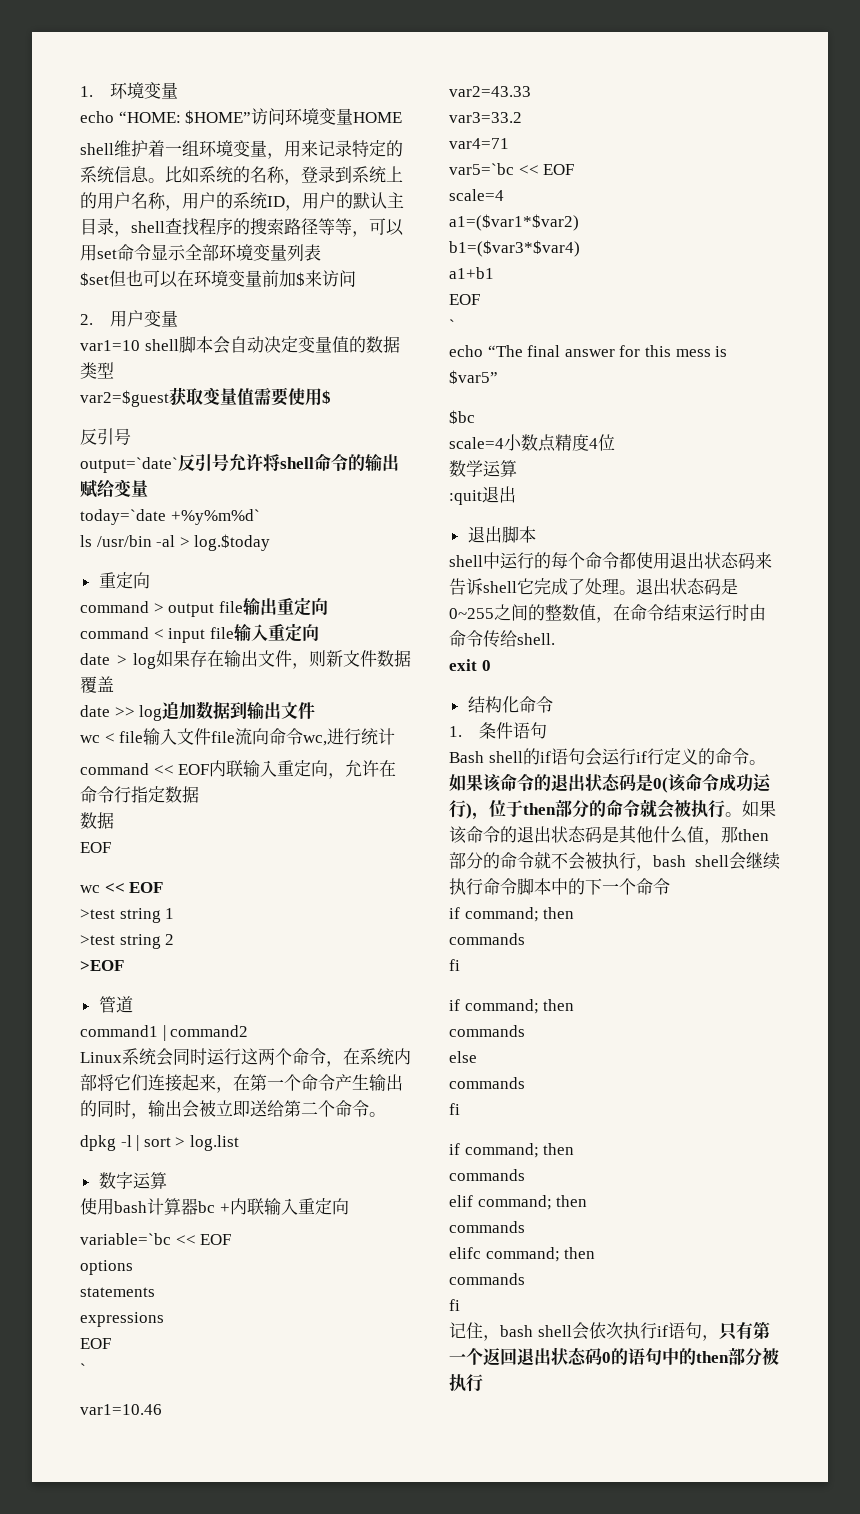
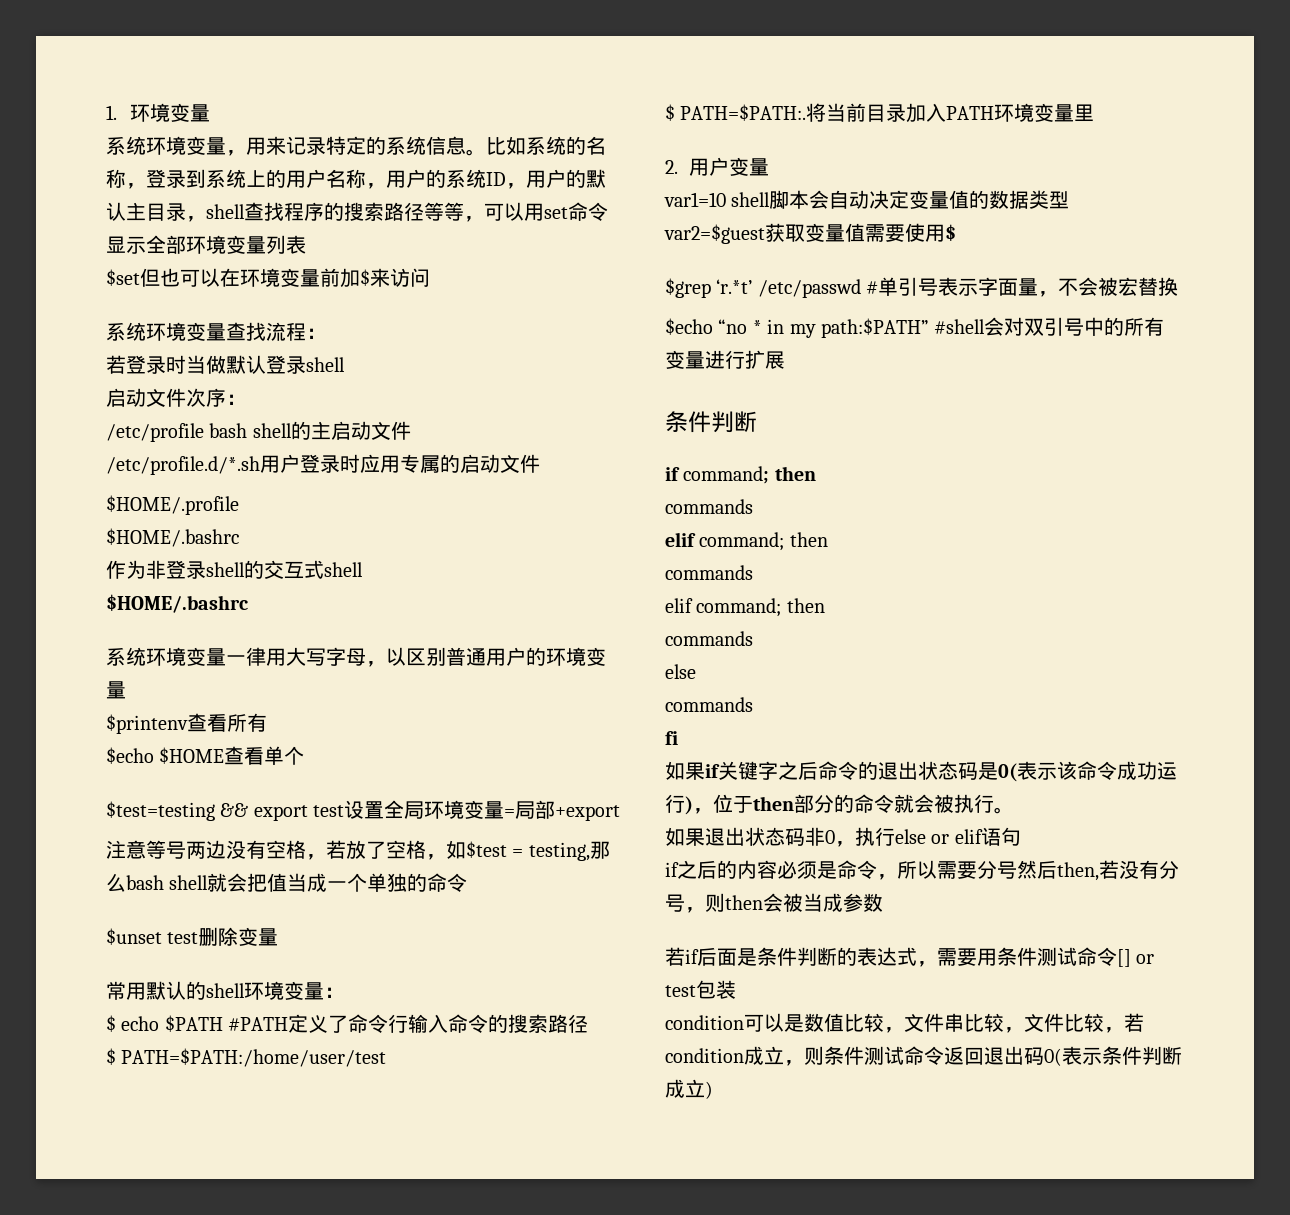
[80,108,403,125] [80,140,199,157] echo “HOME: $HOME”访问环境变量HOME // shell维护着一组 -> [106,136,146,155] 系统
(356, 278) none -> [106,322,326,341] [106,355,345,374] [106,388,246,407] [106,421,411,442] [106,454,540,475] [106,495,239,515] [106,528,239,547] [106,560,363,579] [106,594,248,613] [106,647,606,667] [106,681,126,699] [106,713,267,734] [106,746,305,765] [106,800,621,821] [106,840,610,861] [106,873,468,892] [106,927,279,946] [106,981,344,1000] [106,1014,589,1033] [106,1048,387,1067] [665,103,1095,123] // 系统环境变量查找流程： // 若登录时当做默认登录shell // 启动文件次序： // /etc/profile bash shell的主启动文件 // /etc/profile.d/*.sh用户登录时应用专属的启动文件 // $HOME/.profile // $HOME/.bashrc // 作为非登录shell的交互式shell // $HOME/.bashrc // 系统环境变量一律用大写字母，以区别普通用户的环境变量 // $printenv查看所有 // $echo $HOME查看单个 // $test=testing && export test设置全局环境变量=局部+export // 注意等号两边没有空格，若放了空格，如$test = testing,那么bash shell就会把值当成一个单独的命令 // $unset test删除变量 // 常用默认的shell环境变量： // $ echo $PATH #PATH定义了命令行输入命令的搜索路径 // $ PATH=$PATH:/home/user/test // $ PATH=$PATH:.将当前目录加入PATH环境变量里
[80,428,131,445] [80,453,399,473] [80,479,148,498] [80,509,260,525] [80,534,271,551] [98,572,150,589] [80,597,328,617] [80,623,319,643] [80,650,411,669] [80,676,114,693] [80,701,316,721] [80,728,396,746] [80,760,397,779] [80,786,199,803] [80,812,114,829] [80,842,111,853] [80,882,164,893] [80,908,175,923] [80,934,175,949] [80,960,124,971] [98,996,133,1013] [80,1025,249,1041] [80,1048,411,1067] [80,1074,403,1093] [80,1100,386,1119] [80,1135,239,1151] [98,1172,167,1189] [80,1198,349,1215] [80,1233,232,1245] [80,1260,133,1275] [80,1287,155,1297] [80,1312,164,1327] [80,1338,111,1349] [80,1363,86,1375] [80,1404,162,1415] [449,86,531,97] [449,112,522,123] [449,138,509,149] [449,163,575,175] [449,189,504,201] [449,214,579,231] [449,240,580,257] [449,267,494,279] [449,294,480,305] [449,319,455,331] [449,345,728,357] [449,370,498,384] [449,410,475,424] [449,434,615,452] [449,460,517,477] [449,486,516,505] [467,526,536,543] [449,552,772,569] [449,578,738,595] [449,604,766,623] [449,630,555,648] [449,659,491,671] [467,696,553,713] [449,722,547,739] [449,748,766,766] [449,774,501,792] 反引号 // output=`date`反引号允许将shell命令的输出赋给变量 // today=`date +%y%m%d` // ls /usr/bin -al > log.$today // 重定向 // command > output file输出重定向 // command < input file输入重定向 // date > log如果存在输出文件，则新文件数据覆盖 // date >> log追加数据到输出文件 // wc < file输入文件file流向命令wc,进行统计 // command << EOF内联输入重定向，允许在命令行指定数据 // 数据 // EOF // wc << EOF // >test string 1 // >test string 2 // >EOF // 管道 // command1 | command2 // Linux系统会同时运行这两个命令，在系统内部将它们连接起来，在第一个命令产生输出的同时，输出会被立即送给第二个命令。 // dpkg -l | sort > log.list // 数字运算 // 使用bash计算器bc +内联输入重定向 // variable=`bc << EOF // options // statements // expressions // EOF // ` // var1=10.46 // var2=43.33 // var3=33.2 // var4=71 // var5=`bc << EOF // scale=4 // a1=($var1*$var2) // b1=($var3*$var4) // a1+b1 // EOF // ` // echo “The final answer for this mess is $var5” // $bc // scale=4小数点精度4位 // 数学运算 // :quit退出 // 退出脚本 // shell中运行的每个命令都使用退出状态码来告诉shell它完成了处理。退出状态码是0~255之间的整数值，在命令结束运行时由命令传给shell. // exit 0 // 结构化命令 // 1.条件语句 // Bash shell的if语句会运行if行定义的命令。如果该 -> [665,277,1179,298] [665,317,1165,338] [665,350,785,369] [665,411,757,433] [665,466,816,484] [665,499,753,514] [665,532,828,551] [665,565,753,580] [665,598,825,617] [665,631,753,646] [665,664,696,679] [665,697,753,712] [665,731,678,745] [665,761,818,780] $grep ‘r.*t’ /etc/passwd #单引号表示字面量，不会被宏替换 // $echo “no * in my path:$PATH” #shell会对双引号中的所有变量进行扩展 // 条件判断 // if command; then // commands // elif command; then // commands // elif command; then // commands // else // commands // fi // 如果if关键字之后
(668, 785) none -> [1017,761,1057,780] 表示
[742,800,776,817] [449,825,769,845] [449,851,780,871] [449,878,670,895] [449,907,575,922] [449,933,525,945] [449,959,460,971] [449,999,575,1014] [449,1025,525,1037] [449,1051,477,1063] [449,1077,525,1089] [449,1103,460,1115] [449,1143,575,1158] [449,1169,525,1181] [449,1195,588,1210] [449,1221,525,1233] [449,1247,596,1262] [449,1273,525,1285] [449,1299,460,1311] [449,1321,770,1341] [449,1347,779,1366] [449,1374,483,1392] 如果该命令的退出状态码是其他什么值，那then部分的命令就不会被执行，bash shell会继续执行命令脚本中的下一个命令 // if command; then // commands // fi // if command; then // commands // else // commands // fi // if command; then // commands // elif command; then // commands // elifc command; then // commands // fi // 记住，bash shell会依次执行if语句，只有第一个返回退出状态码0的语句中的then部分被执行 -> [665,827,1021,847] [665,860,1179,881] [665,893,883,913] [665,947,1155,967] [665,980,736,999] [665,1013,1144,1033] [665,1046,1182,1066] [665,1079,713,1099] // 如果退出状态码非0，执行else or elif语句 // if之后的内容必须是命令，所以需要分号然后then,若没有分号，则then会被当成参数 // 若if后面是条件判断的表达式，需要用条件测试命令[] or test包装 // condition可以是数值比较，文件串比较，文件比较，若condition成立，则条件测试命令返回退出码0(表示条件判断成立)

